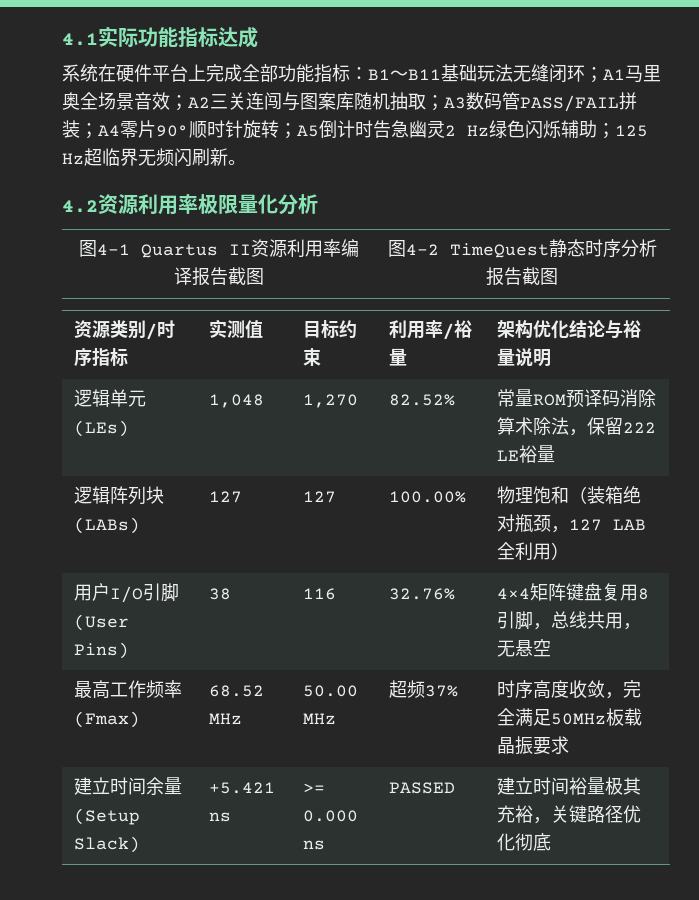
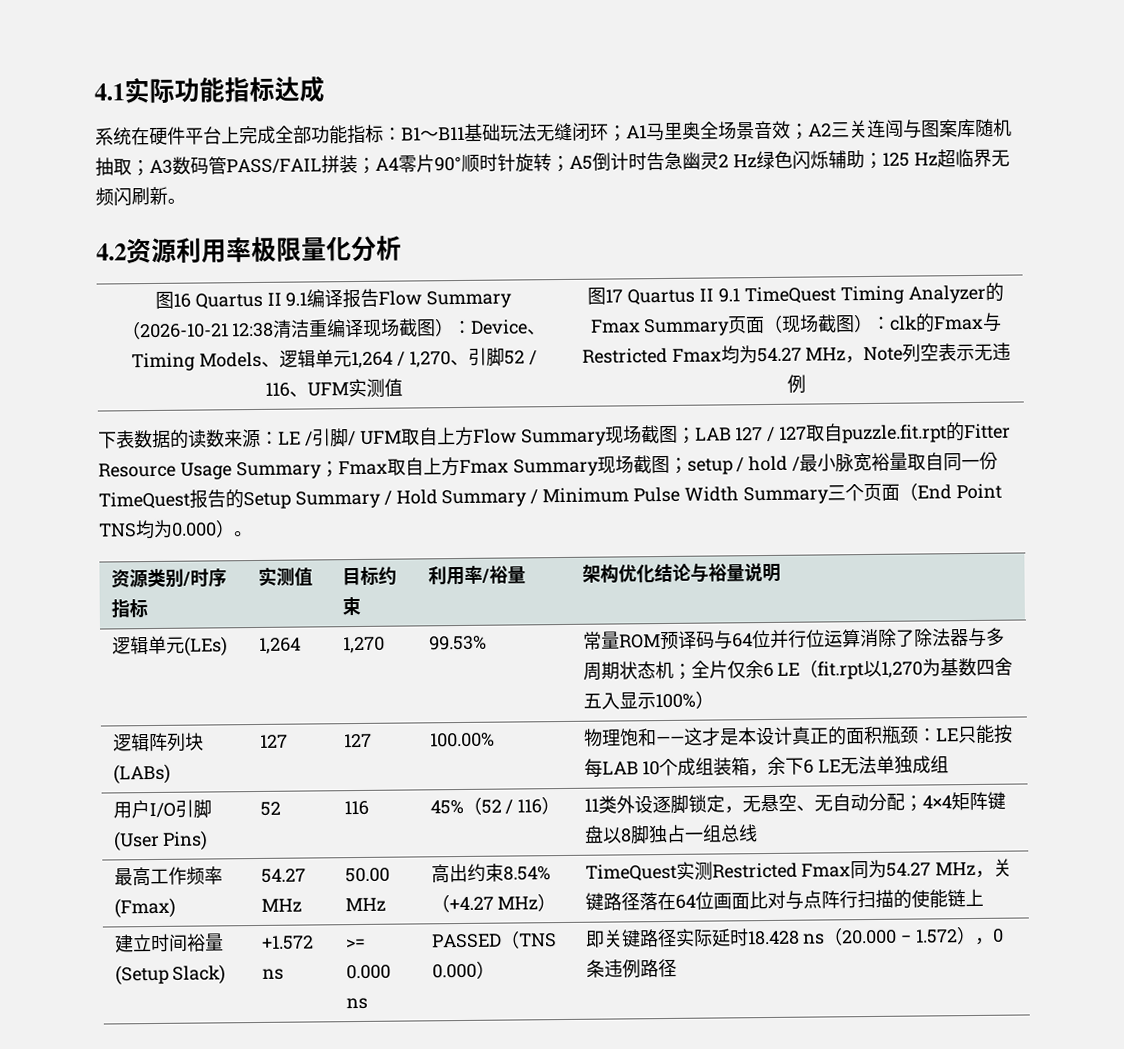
[96,239,359,258] [173,267,264,286] [387,239,657,258] [485,267,558,286] 4-1 Quartus II资源利用率编译报告截图 | 图4-2 TimeQuest静态时序分析报告截图 -> [172,288,513,310] [120,318,547,340] [131,347,537,372] [265,378,403,398] [587,282,1004,306] [589,312,1003,337] [581,342,1012,365] [787,374,806,394] [98,422,1012,449] [98,451,999,480] [98,482,1002,510] [98,519,253,540] 16 Quartus II 9.1编译报告Flow Summary（2026-10-21 12:38清洁重编译现场截图）：Device、Timing Models、逻辑单元1,264 / 1,270、引脚52 / 116、UFM实测值 | 图17 Quartus II 9.1 TimeQuest Timing Analyzer的Fmax Summary页面（现场截图）：clk的Fmax与Restricted Fmax均为54.27 MHz，Note列空表示无违例 // 下表数据的读数来源：LE /引脚/ UFM取自上方Flow Summary现场截图；LAB 127 / 127取自puzzle.fit.rpt的Fitter Resource Usage Summary；Fmax取自上方Fmax Summary现场截图；setup / hold /最小脉宽裕量取自同一份TimeQuest报告的Setup Summary / Hold Summary / Minimum Pulse Width Summary三个页面（End Point TNS均为0.000）。
[208,394,264,408] 1,048 -> [258,637,301,654] 1,264
[388,394,455,406] 82.52% -> [428,635,487,651] 99.53%
[619,389,656,407] [496,417,656,436] [496,445,555,463] 消除算术除法，保留222 LE裕量 -> [713,627,1005,650] [582,657,1014,681] [582,690,714,710] 与64位并行位运算消除了除法器与多周期状态机；全片仅余6 LE（fit.rpt以1,270为基数四舍五入显示100%）
[568,486,641,504] [496,514,646,533] [496,542,569,560] （装箱绝对瓶颈，127 LAB全利用） -> [655,724,1013,746] [583,755,950,778] ——这才是本设计真正的面积瓶颈：LE只能按每LAB 10个成组装箱，余下6 LE无法单独成组
[208,588,231,600] 38 -> [259,801,281,816] 52
[388,588,455,600] [496,583,649,601] [496,611,641,630] [496,639,551,657] 32.76% | 4×4矩阵键盘复用8引脚，总线共用，无悬空 -> [429,796,561,815] [583,791,1006,814] [583,824,758,845] 45%（52 / 116） | 11类外设逐脚锁定，无悬空、无自动分配；4×4矩阵键盘以8脚独占一组总线
[208,685,264,697] 68.52 -> [260,868,306,883] 54.27
[388,680,458,698] [496,680,641,699] [496,708,642,726] [496,736,569,755] [73,777,164,796] 超频37% | 时序高度收敛，完全满足50MHz板载晶振要求 // 建立时间余 -> [430,863,551,884] [430,893,557,913] [584,858,1013,882] [584,888,984,911] [113,933,206,953] 高出约束8.54%（+4.27 MHz） | TimeQuest实测Restricted Fmax同为54.27 MHz，关键路径落在64位画面比对与点阵行扫描的使能链上 // 建立时间裕
[208,782,275,794] +5.421 -> [261,935,314,950] +1.572
[496,777,641,795] [496,805,641,824] [496,833,551,851] | 建立时间裕量极其充裕，关键路径优化彻底 -> [499,930,557,949] [431,960,495,979] [584,925,1005,948] [585,958,677,979] （TNS 0.000） | 即关键路径实际延时18.428 ns（20.000 − 1.572），0条违例路径

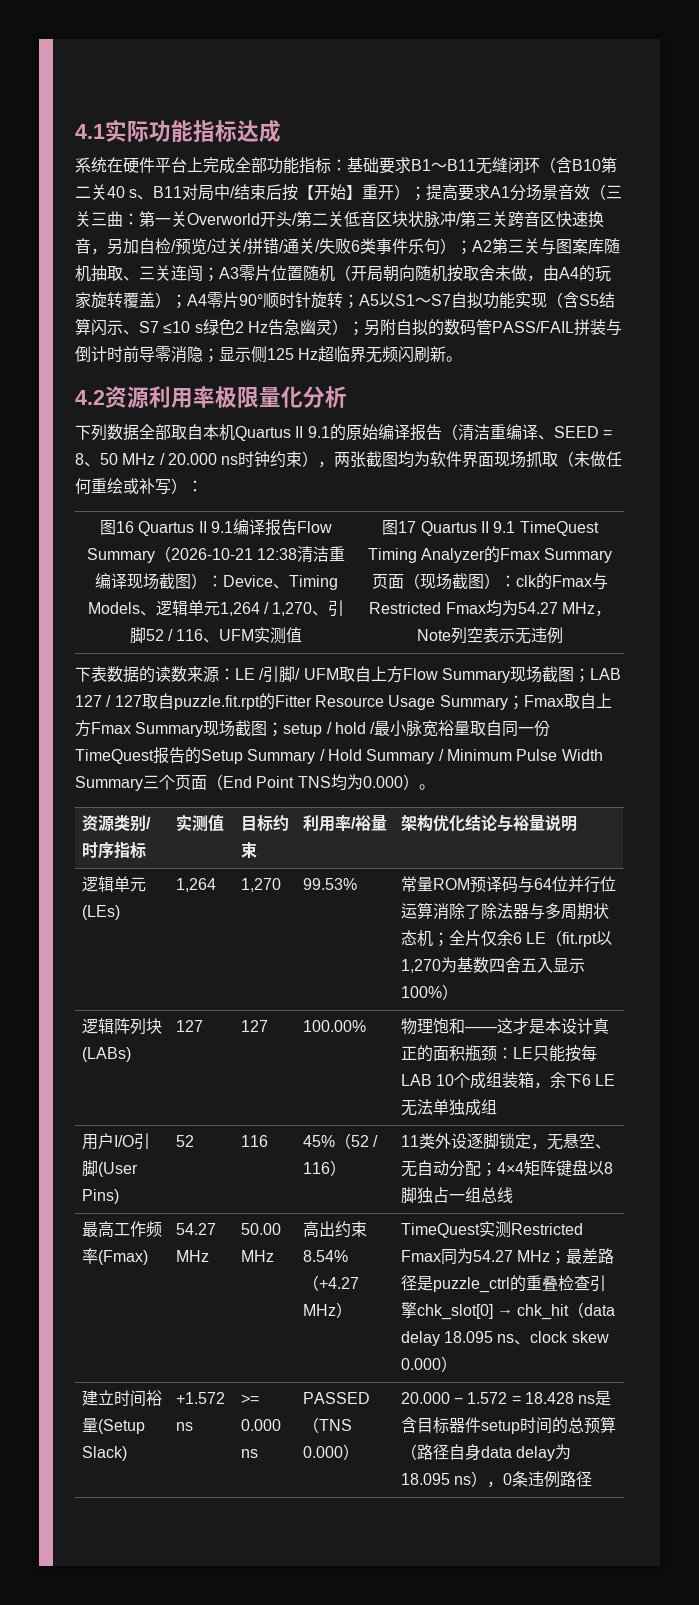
(402, 134) none -> [347,157,411,174] 基础要求
[464,118,1012,142] [95,154,358,177] 基础玩法无缝闭环；A1马里奥全场景音效；A2三关连闯与图案库随机抽取；A3数码管PASS/FAIL拼装 -> [476,157,617,174] [75,184,623,201] [75,211,604,228] [75,238,620,255] [75,265,611,282] [75,292,171,309] 无缝闭环（含B10第二关40 s、B11对局中/结束后按【开始】重开）；提高要求A1分场景音效（三关三曲：第一关Overworld开头/第二关低音区块状脉冲/第三关跨音区快速换音，另加自检/预览/过关/拼错/通关/失败6类事件乐句）；A2第三关与图案库随机抽取、三关连闯；A3零片位置随机（开局朝向随机按取舍未做，由A4的玩家旋转覆盖）
[592,150,883,171] 倒计时告急幽灵2 Hz绿色闪烁辅助； -> [379,292,615,309] [75,318,622,336] [75,346,267,363] 以S1～S7自拟功能实现（含S5结算闪示、S7 ≤10 s绿色2 Hz告急幽灵）；另附自拟的数码管PASS/FAIL拼装与倒计时前导零消隐；显示侧
(402, 248) none -> [75,424,612,441] [75,451,623,468] [75,478,203,495] // 下列数据全部取自本机Quartus II 9.1的原始编译报告（清洁重编译、SEED = 8、50 MHz / 20.000 ns时钟约束），两张截图均为软件界面现场抓取（未做任何重绘或补写）：
[975,858,1013,878] [584,888,984,911] ，关键路径落在64位画面比对与点阵行扫描的使能链上 -> [550,1248,615,1265] [400,1275,606,1293] [400,1302,616,1320] [400,1331,609,1346] [400,1356,457,1372] ；最差路径是puzzle_ctrl的重叠检查引擎chk_slot[0] → chk_hit（data delay 18.095 ns、clock skew 0.000）
[584,927,959,948] 即关键路径实际延时18.428 ns（20.000 − 1.572 -> [400,1391,612,1406] [400,1416,616,1434] [400,1444,572,1461] [400,1473,472,1485] 20.000 − 1.572 = 18.428 ns是含目标器件setup时间的总预算（路径自身data delay为18.095 ns

